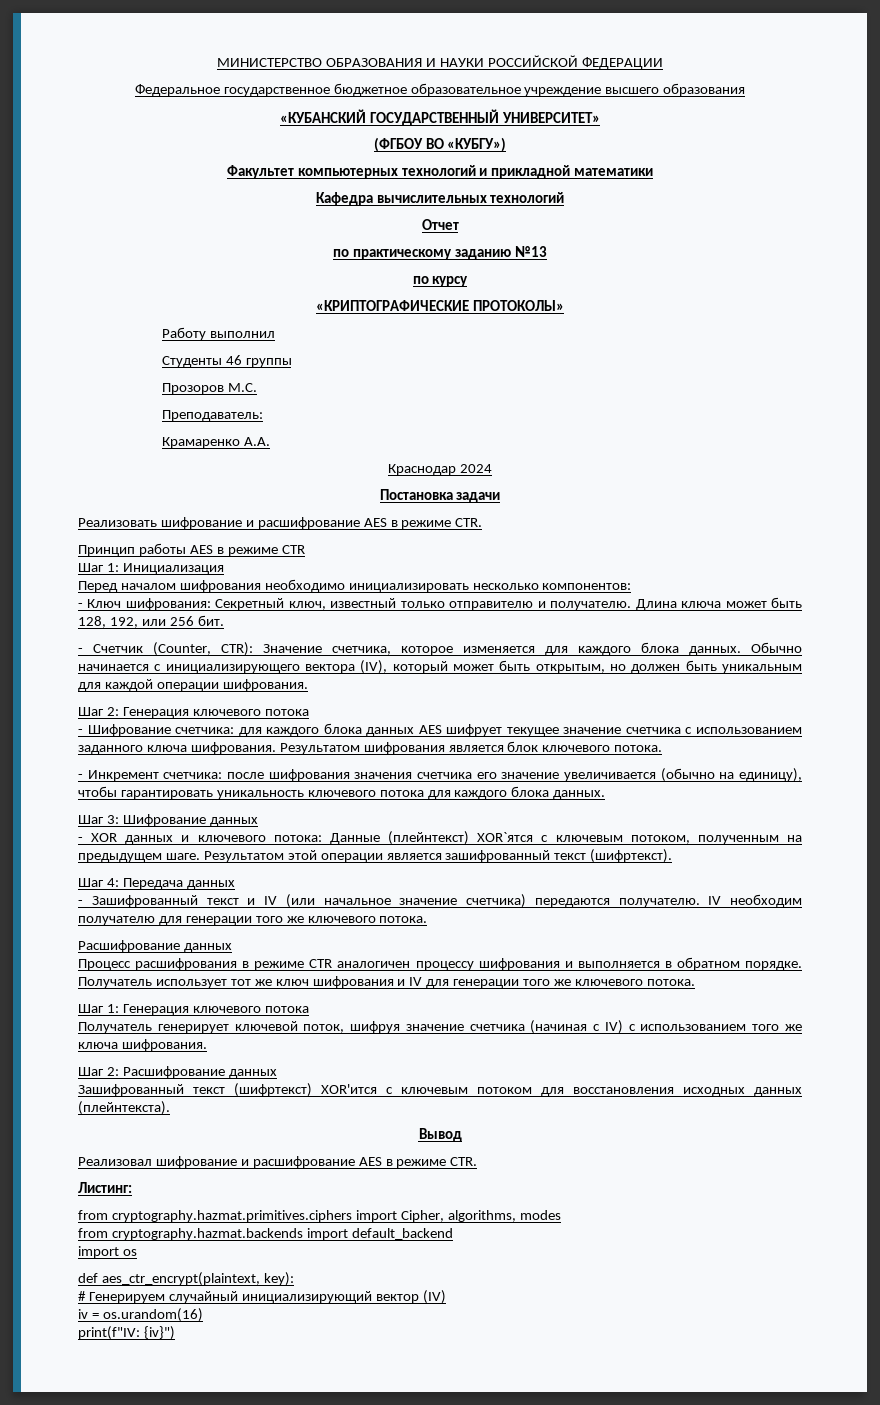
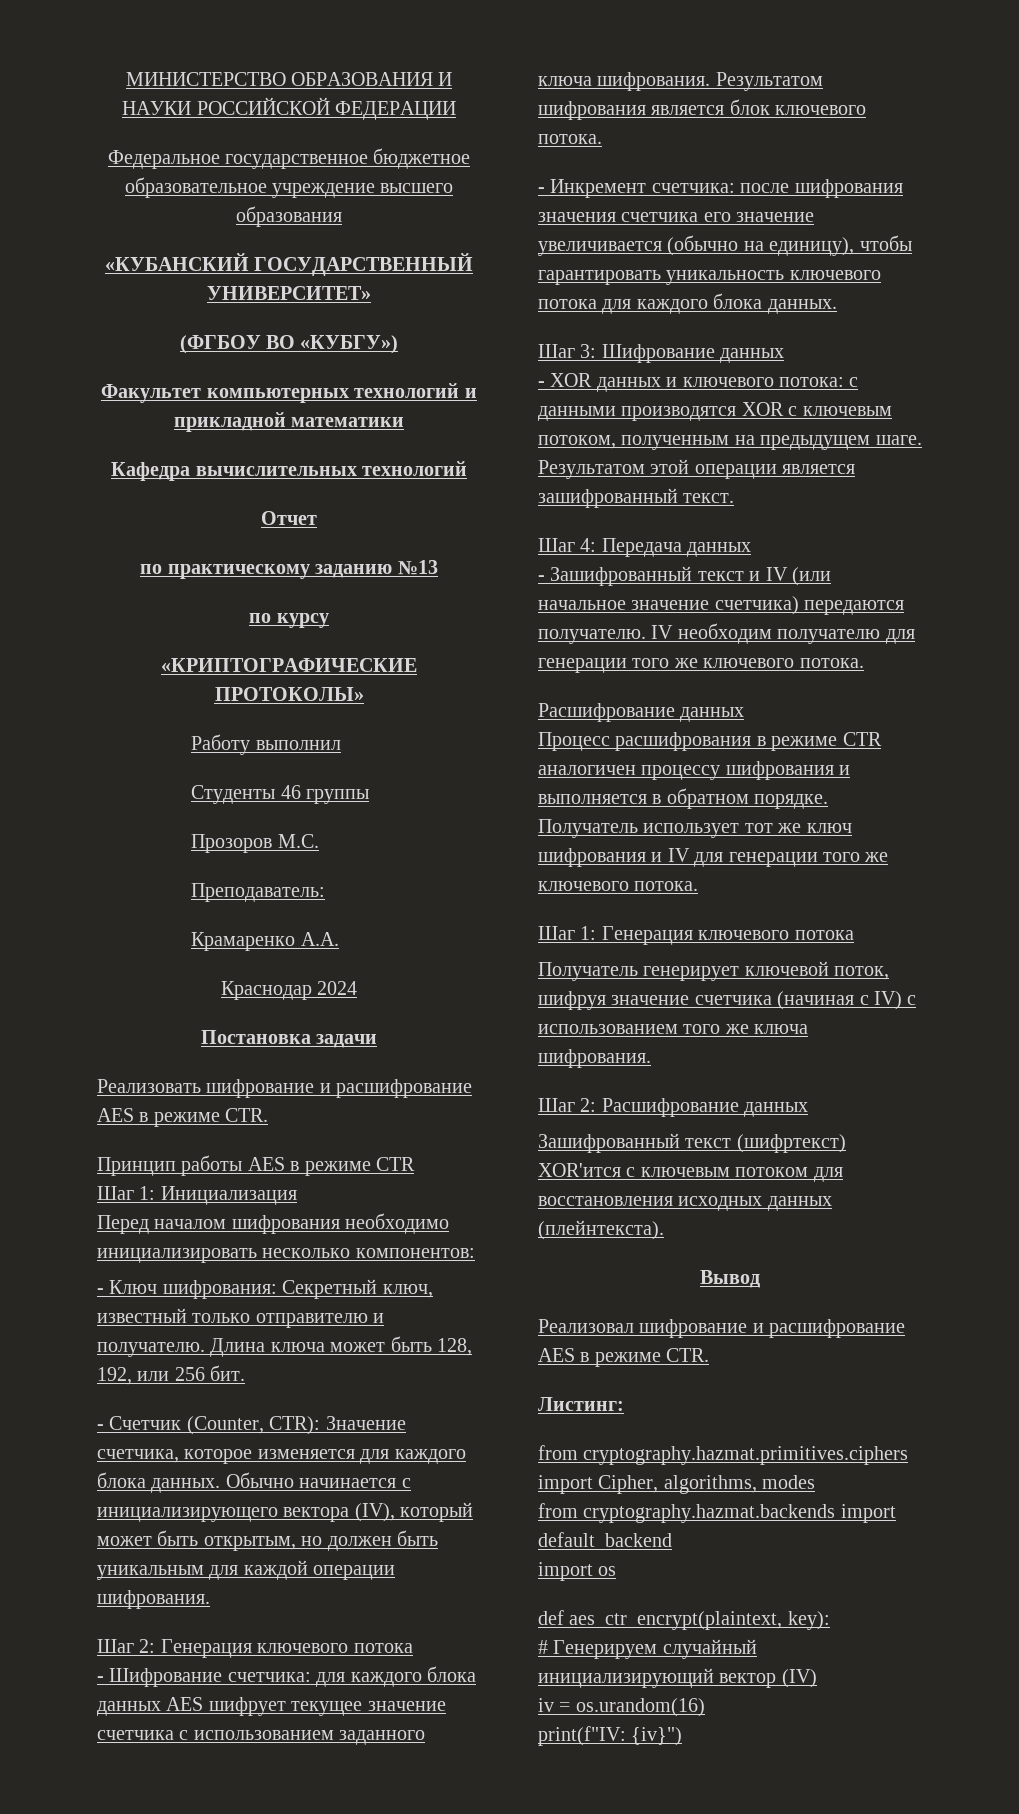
[329,831,534,845] Данные (плейнтекст) XOR`ятся -> [849,377,859,387] [538,402,784,421] с данными производятся XOR
[554,849,673,863] текст (шифртекст). -> [683,493,735,503] текст.

